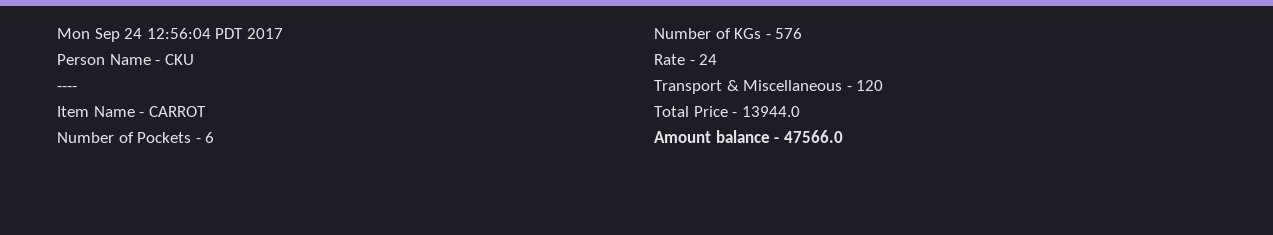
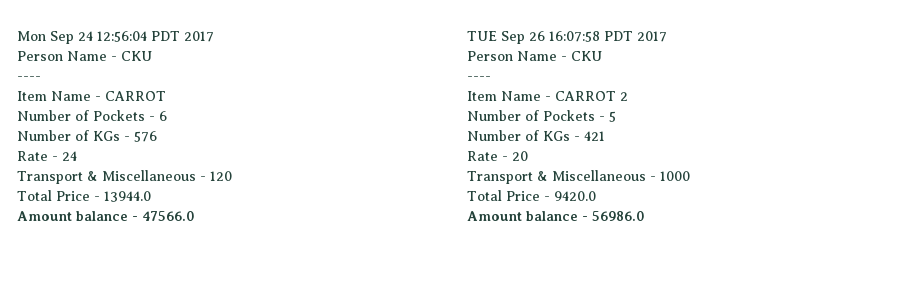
(843, 136) none -> [467,31,667,44] [467,51,602,61] [467,76,491,81] [467,91,628,101] [467,110,616,122] [467,130,605,141] [467,151,528,161] [467,170,690,184] [467,190,596,201] [467,211,644,221] // TUE Sep 26 16:07:58 PDT 2017 // Person Name - CKU // ---- // Item Name - CARROT 2 // Number of Pockets - 5 // Number of KGs - 421 // Rate - 20 // Transport & Miscellaneous - 1000 // Total Price - 9420.0 // Amount balance - 56986.0

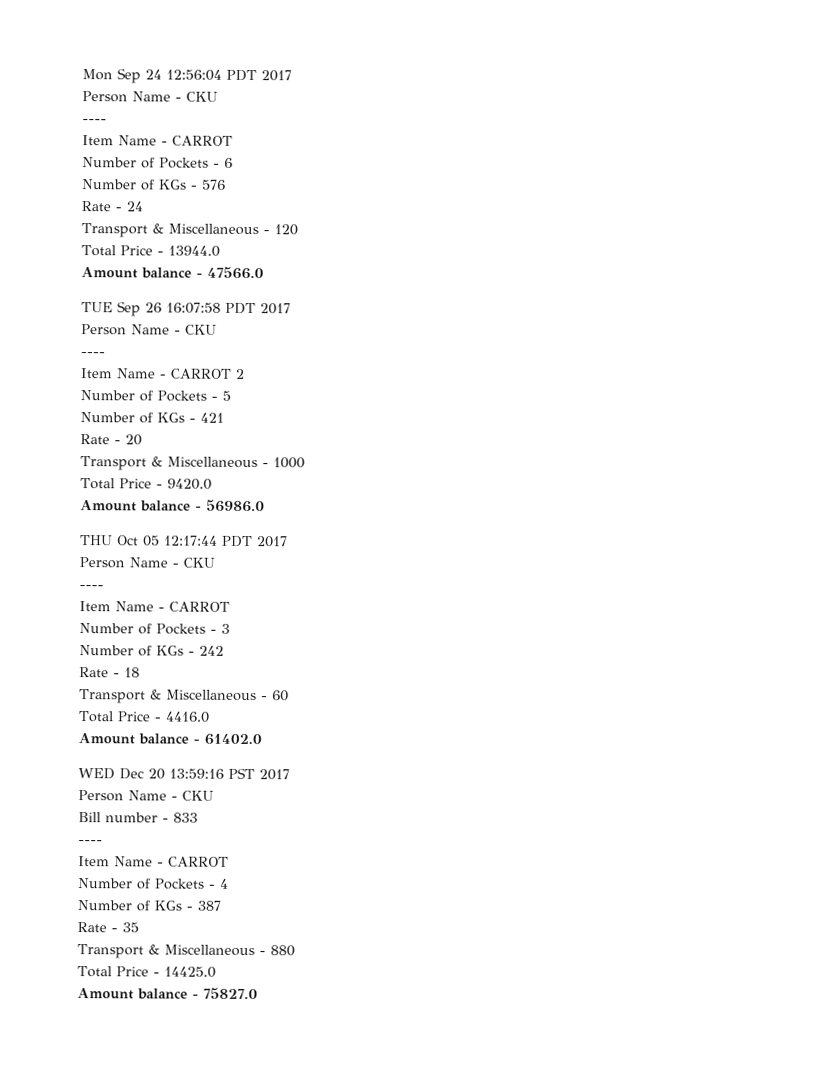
(644, 216) none -> [79,535,288,548] [79,557,215,569] [79,585,104,590] [79,601,230,612] [79,623,230,635] [79,645,224,657] [79,667,140,678] [79,689,289,704] [78,711,210,723] [78,733,262,746] [78,767,290,781] [78,790,214,802] [78,812,198,823] [78,840,103,845] [78,856,229,867] [77,878,229,890] [77,900,221,912] [77,922,139,933] [77,944,295,959] [77,966,216,978] [77,987,258,1000] // THU Oct 05 12:17:44 PDT 2017 // Person Name - CKU // ---- // Item Name - CARROT // Number of Pockets - 3 // Number of KGs - 242 // Rate - 18 // Transport & Miscellaneous - 60 // Total Price - 4416.0 // Amount balance - 61402.0 // WED Dec 20 13:59:16 PST 2017 // Person Name - CKU // Bill number - 833 // ---- // Item Name - CARROT // Number of Pockets - 4 // Number of KGs - 387 // Rate - 35 // Transport & Miscellaneous - 880 // Total Price - 14425.0 // Amount balance - 75827.0

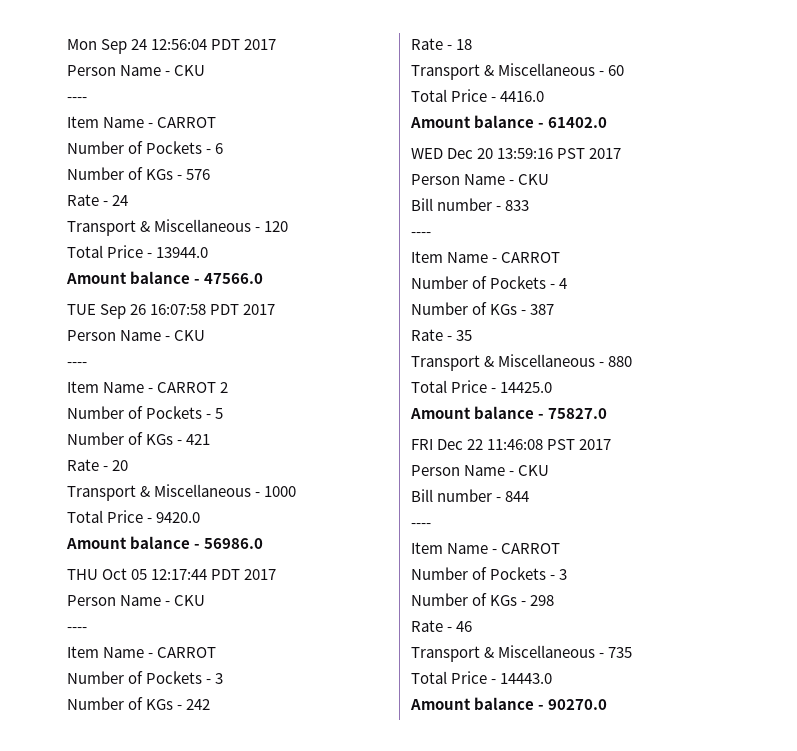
(258, 993) none -> [411,439,612,450] [411,465,550,476] [411,489,530,502] [411,523,431,528] [411,542,561,554] [411,567,568,580] [411,593,555,606] [411,620,473,632] [411,645,633,662] [411,671,553,684] [410,697,608,710] // FRI Dec 22 11:46:08 PST 2017 // Person Name - CKU // Bill number - 844 // ---- // Item Name - CARROT // Number of Pockets - 3 // Number of KGs - 298 // Rate - 46 // Transport & Miscellaneous - 735 // Total Price - 14443.0 // Amount balance - 90270.0

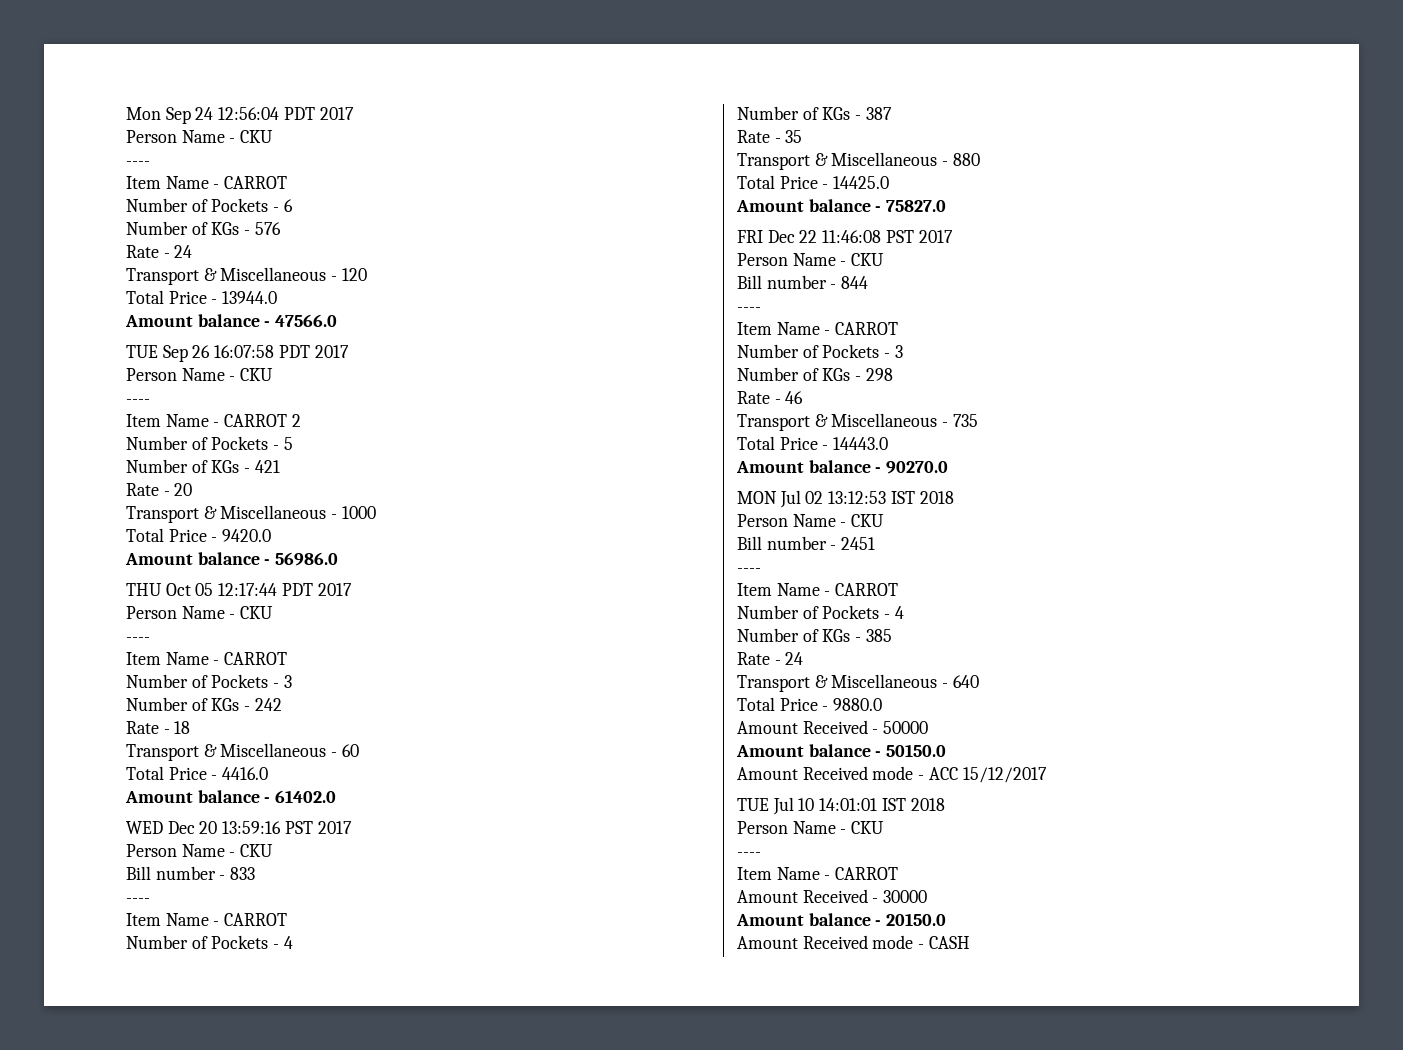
(608, 704) none -> [737,490,954,508] [737,514,885,527] [737,536,876,550] [737,568,761,573] [737,583,899,596] [737,605,904,619] [737,628,892,642] [737,652,804,665] [737,674,979,692] [737,697,883,711] [737,720,929,734] [736,744,947,757] [737,766,1047,783] [737,797,945,815] [737,821,885,834] [737,852,761,857] [737,867,899,880] [737,889,928,903] [736,913,947,926] [737,935,970,949] // MON Jul 02 13:12:53 IST 2018 // Person Name - CKU // Bill number - 2451 // ---- // Item Name - CARROT // Number of Pockets - 4 // Number of KGs - 385 // Rate - 24 // Transport & Miscellaneous - 640 // Total Price - 9880.0 // Amount Received - 50000 // Amount balance - 50150.0 // Amount Received mode - ACC 15/12/2017 // TUE Jul 10 14:01:01 IST 2018 // Person Name - CKU // ---- // Item Name - CARROT // Amount Received - 30000 // Amount balance - 20150.0 // Amount Received mode - CASH

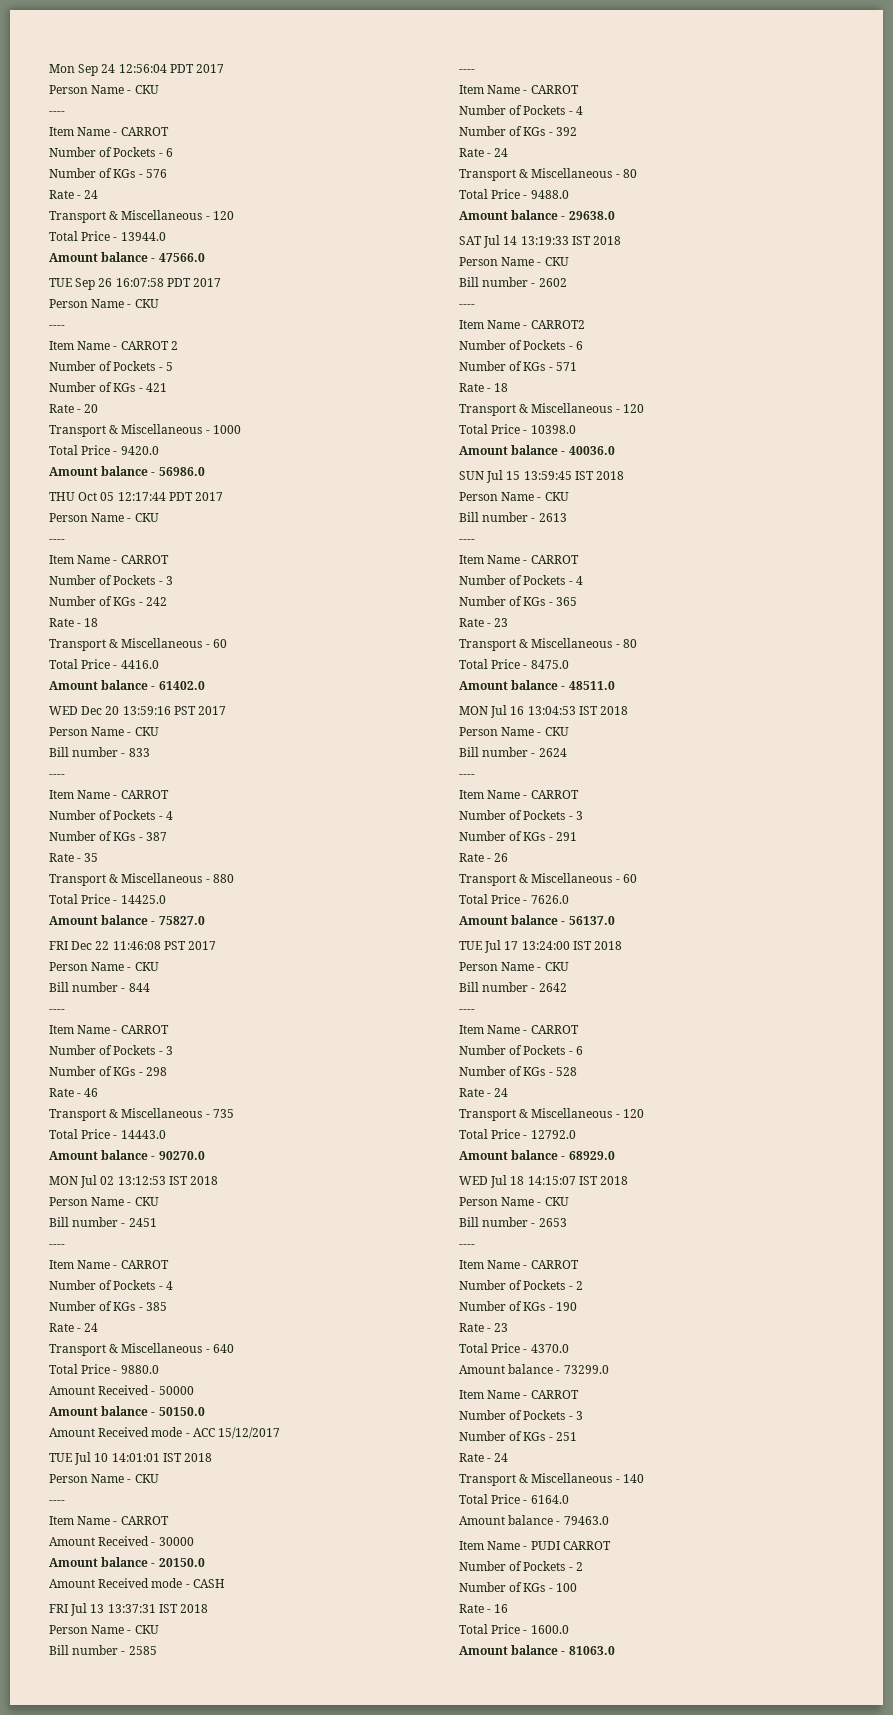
(970, 942) none -> [49,1603,209,1616] [49,1625,159,1634] [49,1645,157,1655] [459,69,475,73] [459,85,579,94] [459,105,583,115] [459,126,577,136] [459,148,509,157] [459,168,637,181] [459,189,569,199] [459,210,615,220] [459,235,622,248] [459,257,569,266] [459,277,567,287] [459,304,475,308] [459,320,585,329] [459,340,583,350] [459,361,577,371] [459,383,509,392] [459,403,644,416] [459,424,576,434] [459,445,615,455] [459,470,625,483] [459,492,569,501] [459,512,567,522] [459,539,475,543] [459,555,579,564] [459,575,583,585] [459,596,577,606] [459,618,509,627] [459,638,637,651] [459,659,569,669] [459,680,615,690] [459,705,629,718] [459,727,569,736] [459,747,567,757] [459,774,475,778] [459,790,579,799] [459,810,583,820] [459,831,577,841] [459,853,509,862] [459,873,637,886] [459,894,569,904] [459,915,615,925] [459,940,623,953] [459,962,569,971] [459,982,567,992] [459,1009,475,1013] [459,1025,579,1034] [459,1045,583,1055] [459,1066,577,1076] [459,1088,509,1097] [459,1108,644,1121] [459,1129,576,1139] [459,1150,615,1160] [459,1175,629,1188] [459,1197,569,1206] [459,1217,567,1227] [459,1244,475,1248] [459,1260,579,1269] [459,1280,583,1290] [459,1301,577,1311] [459,1323,509,1332] [459,1343,569,1353] [459,1364,609,1374] [459,1390,579,1399] [459,1410,583,1420] [459,1431,577,1441] [459,1453,509,1462] [459,1473,644,1486] [459,1494,569,1504] [459,1515,609,1525] [459,1541,611,1550] [459,1561,583,1571] [459,1582,577,1592] [459,1604,509,1613] [459,1624,569,1634] [459,1645,615,1655] // FRI Jul 13 13:37:31 IST 2018 // Person Name - CKU // Bill number - 2585 // ---- // Item Name - CARROT // Number of Pockets - 4 // Number of KGs - 392 // Rate - 24 // Transport & Miscellaneous - 80 // Total Price - 9488.0 // Amount balance - 29638.0 // SAT Jul 14 13:19:33 IST 2018 // Person Name - CKU // Bill number - 2602 // ---- // Item Name - CARROT2 // Number of Pockets - 6 // Number of KGs - 571 // Rate - 18 // Transport & Miscellaneous - 120 // Total Price - 10398.0 // Amount balance - 40036.0 // SUN Jul 15 13:59:45 IST 2018 // Person Name - CKU // Bill number - 2613 // ---- // Item Name - CARROT // Number of Pockets - 4 // Number of KGs - 365 // Rate - 23 // Transport & Miscellaneous - 80 // Total Price - 8475.0 // Amount balance - 48511.0 // MON Jul 16 13:04:53 IST 2018 // Person Name - CKU // Bill number - 2624 // ---- // Item Name - CARROT // Number of Pockets - 3 // Number of KGs - 291 // Rate - 26 // Transport & Miscellaneous - 60 // Total Price - 7626.0 // Amount balance - 56137.0 // TUE Jul 17 13:24:00 IST 2018 // Person Name - CKU // Bill number - 2642 // ---- // Item Name - CARROT // Number of Pockets - 6 // Number of KGs - 528 // Rate - 24 // Transport & Miscellaneous - 120 // Total Price - 12792.0 // Amount balance - 68929.0 // WED Jul 18 14:15:07 IST 2018 // Person Name - CKU // Bill number - 2653 // ---- // Item Name - CARROT // Number of Pockets - 2 // Number of KGs - 190 // Rate - 23 // Total Price - 4370.0 // Amount balance - 73299.0 // Item Name - CARROT // Number of Pockets - 3 // Number of KGs - 251 // Rate - 24 // Transport & Miscellaneous - 140 // Total Price - 6164.0 // Amount balance - 79463.0 // Item Name - PUDI CARROT // Number of Pockets - 2 // Number of KGs - 100 // Rate - 16 // Total Price - 1600.0 // Amount balance - 81063.0

